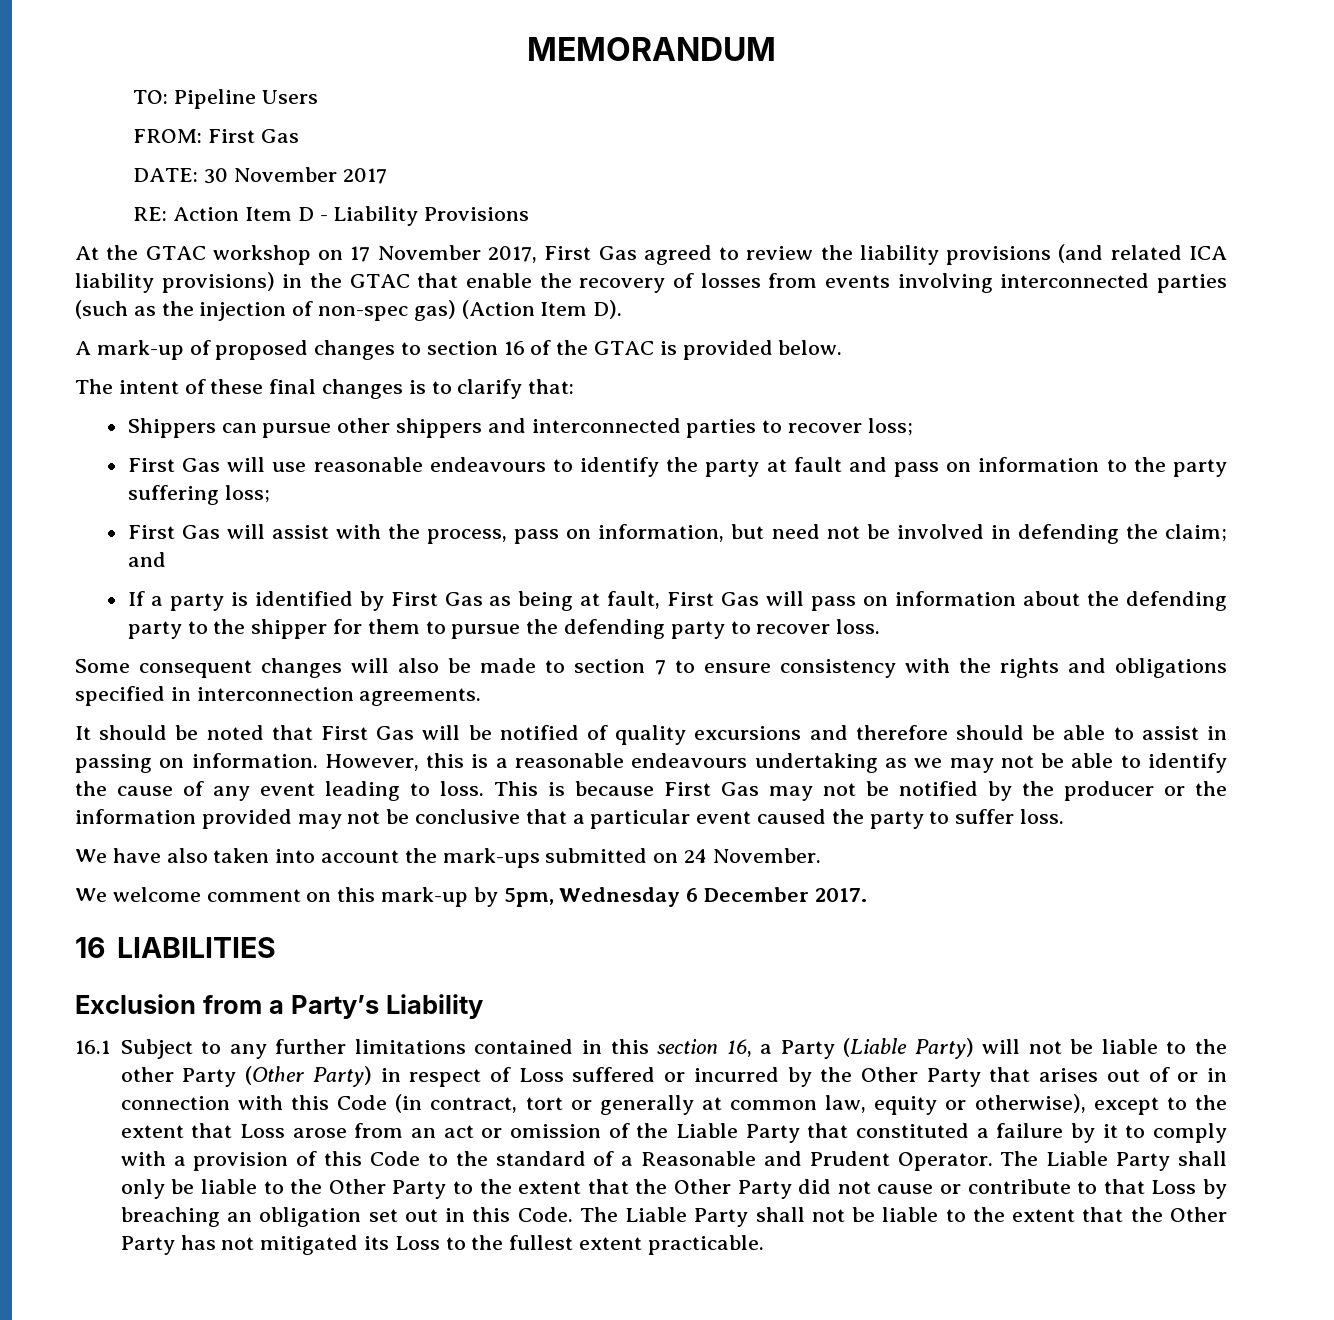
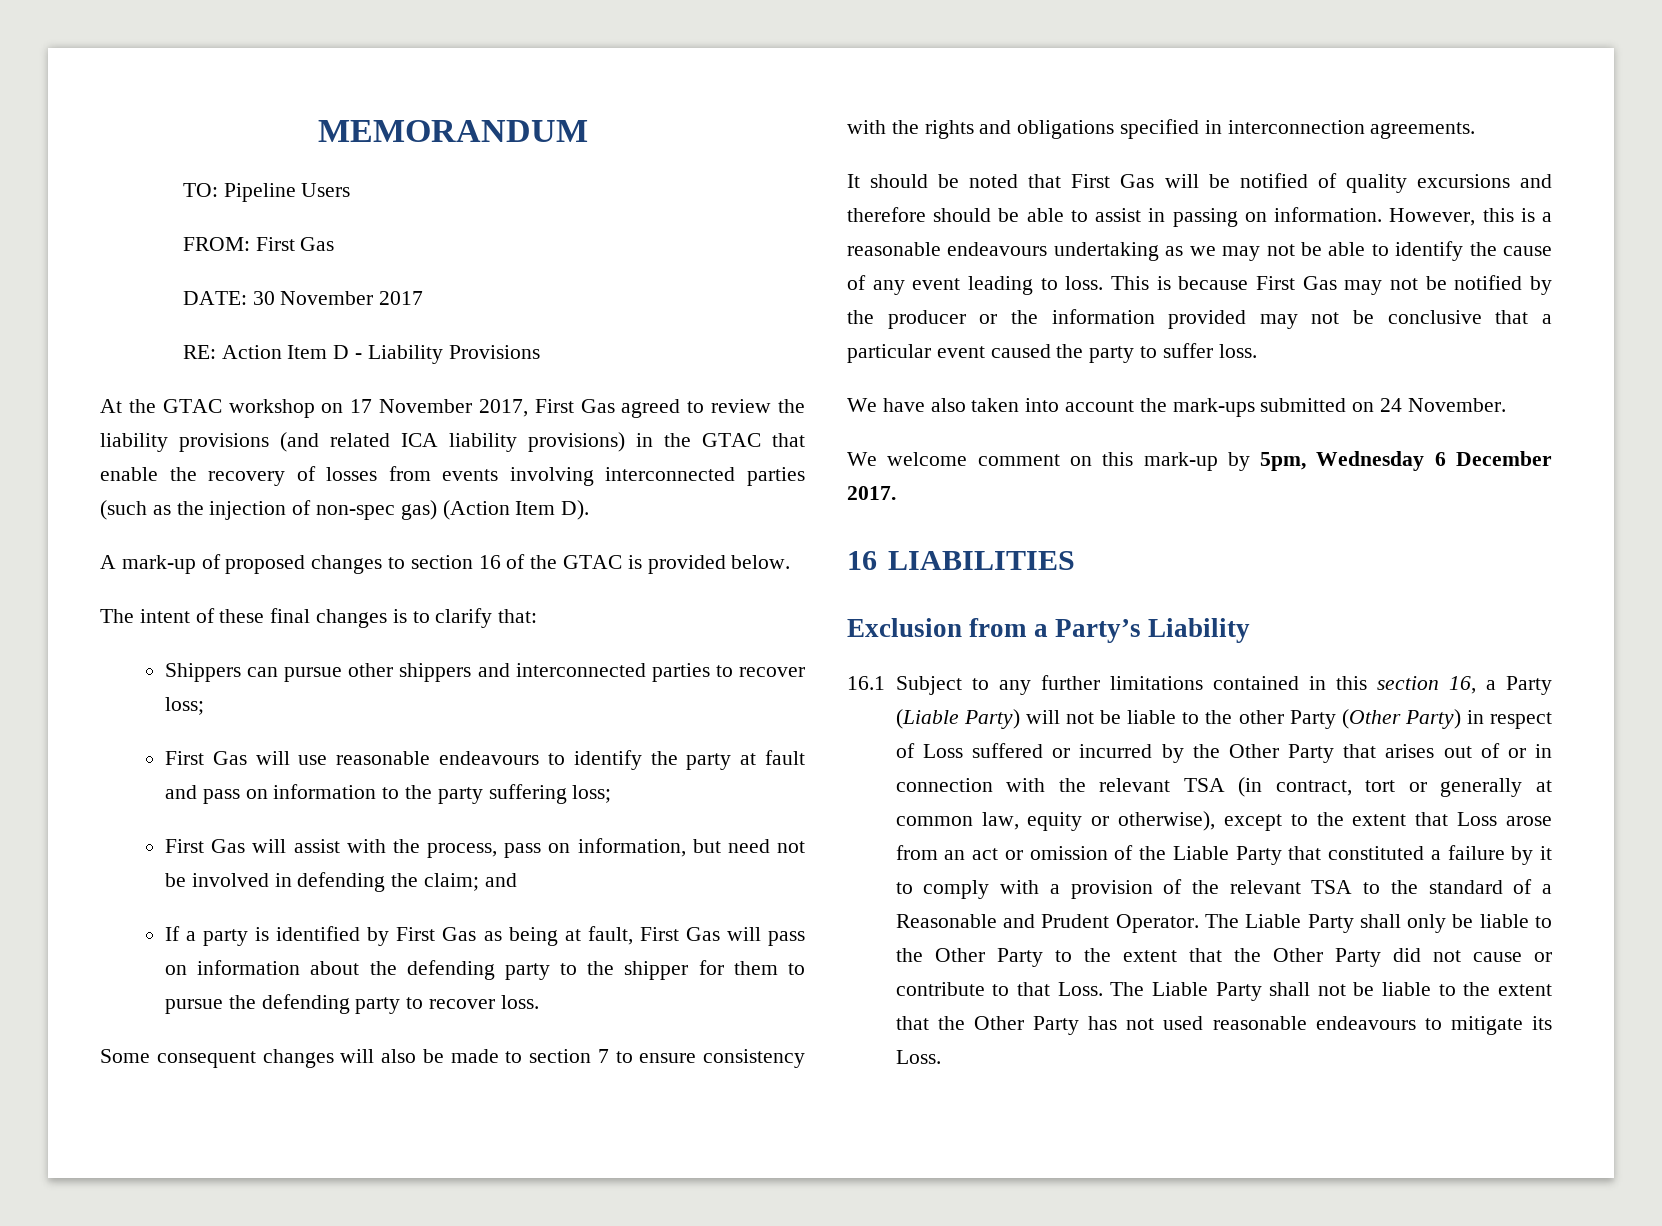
[291,1095,388,1110] this Code -> [1058,778,1225,792] the relevant TSA
[324,1151,420,1166] this Code -> [1192,880,1353,894] the relevant TSA
[1151,1179,1228,1199] [120,1207,573,1227] Loss by breaching an obligation set out in this Code. -> [1057,982,1103,996] Loss.
[260,1235,764,1255] mitigated its Loss to the fullest extent practicable. -> [1163,1016,1552,1035] [895,1050,941,1064] used reasonable endeavours to mitigate its Loss.

